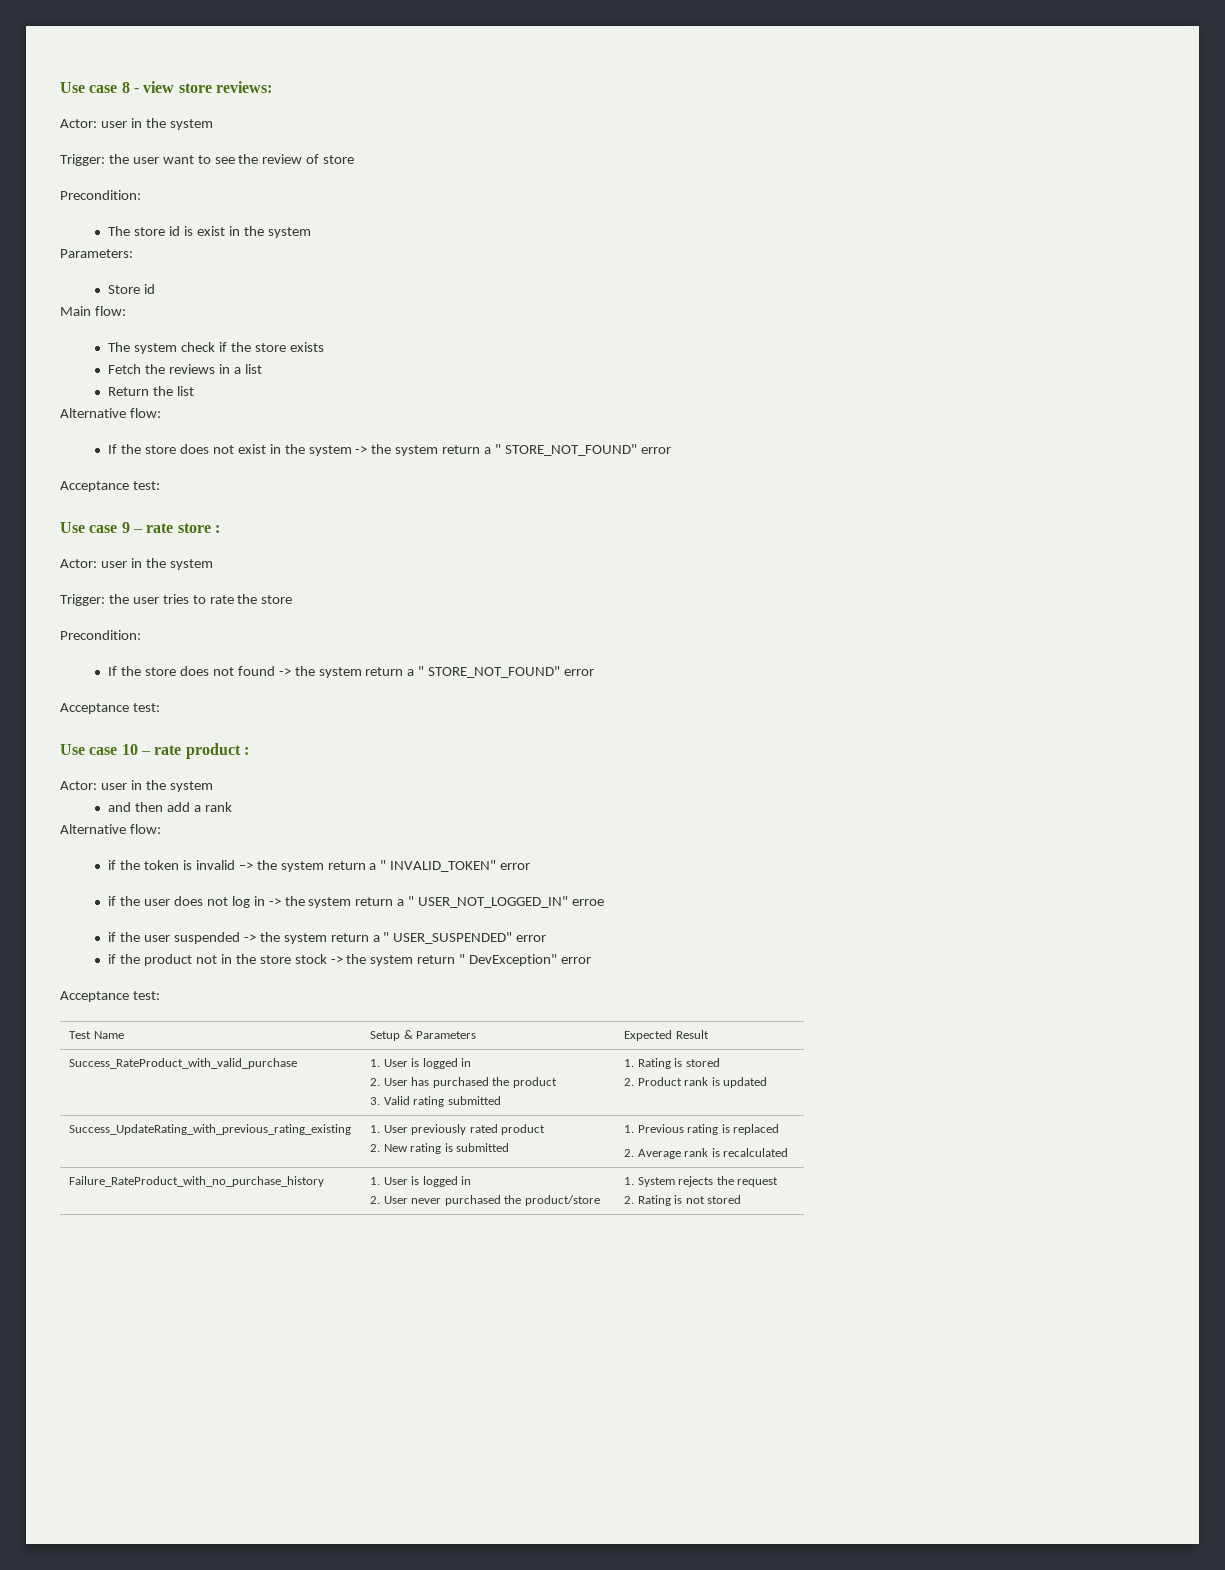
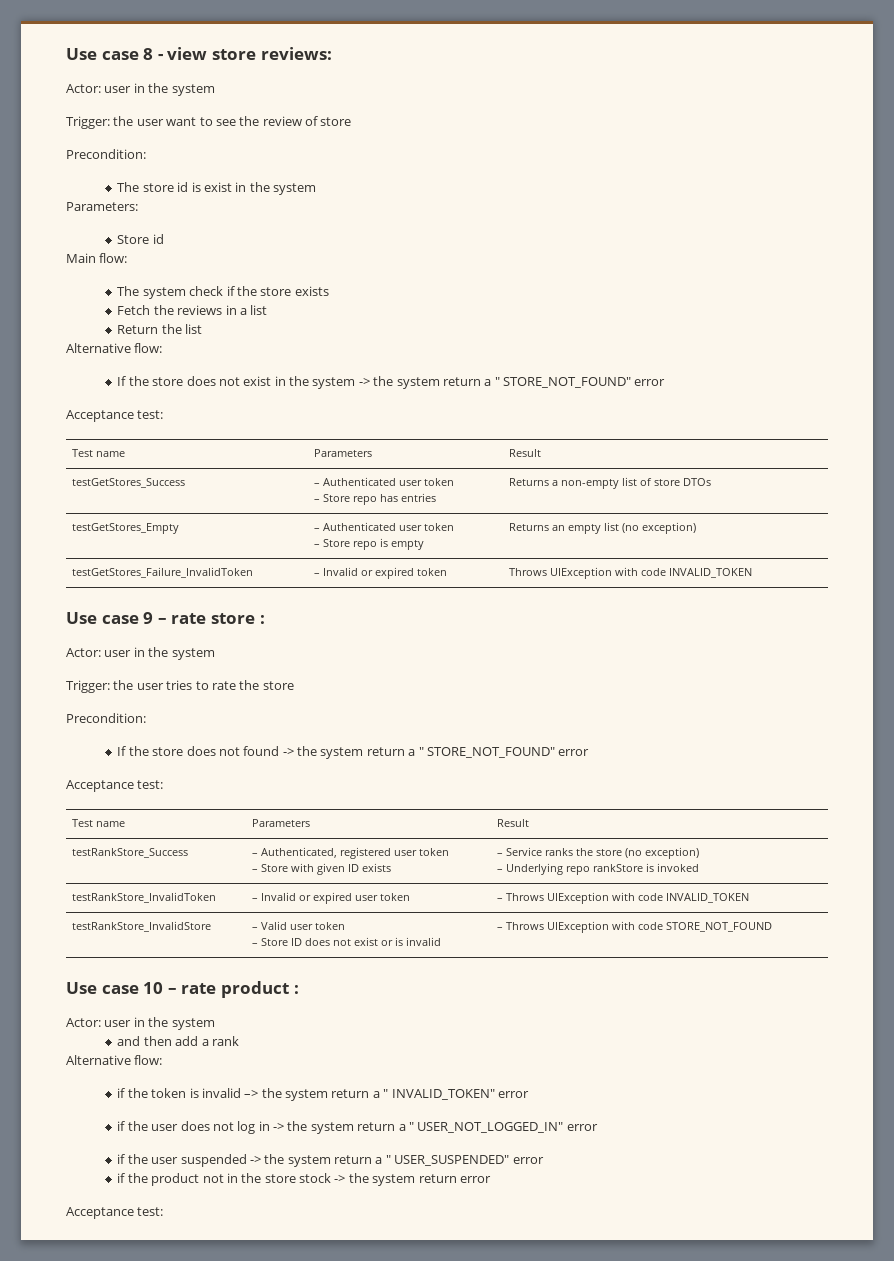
(160, 485) none -> [72,449,126,457] [314,449,373,457] [509,449,542,457] [72,478,186,488] [314,477,455,486] [314,493,437,505] [509,477,712,489] [72,523,180,534] [314,522,455,531] [314,538,425,550] [509,522,697,534] [72,567,254,578] [314,567,448,579] [509,567,753,579] // Test name | Parameters | Result // testGetStores_Success | – Authenticated user token // – Store repo has entries | Returns a non-empty list of store DTOs // testGetStores_Empty | – Authenticated user token // – Store repo is empty | Returns an empty list (no exception) // testGetStores_Failure_InvalidToken | – Invalid or expired token | Throws UIException with code INVALID_TOKEN
(160, 707) none -> [72,819,126,827] [252,819,311,827] [497,819,530,827] [72,848,189,858] [252,847,450,859] [252,863,392,875] [497,847,700,859] [497,863,700,875] [72,892,217,903] [252,892,411,904] [497,892,750,904] [72,921,212,932] [252,921,346,930] [252,937,442,946] [497,921,773,933] // Test name | Parameters | Result // testRankStore_Success | – Authenticated, registered user token // – Store with given ID exists | – Service ranks the store (no exception) // – Underlying repo rankStore is invoked // testRankStore_InvalidToken | – Invalid or expired user token | – Throws UIException with code INVALID_TOKEN // testRankStore_InvalidStore | – Valid user token // – Store ID does not exist or is invalid | – Throws UIException with code STORE_NOT_FOUND
[572,899,605,906] erroe -> [566,1124,598,1131] error
[459,954,592,966] [60,991,160,1002] [69,1031,124,1039] [370,1030,477,1041] [624,1030,709,1041] [69,1058,298,1069] [370,1058,472,1069] [370,1077,557,1088] [370,1096,501,1107] [624,1058,720,1069] [624,1077,768,1088] [69,1124,352,1135] [370,1124,546,1135] [370,1143,510,1154] [624,1124,780,1135] [624,1148,789,1159] [69,1176,325,1187] [370,1176,472,1187] [370,1195,600,1206] [624,1176,779,1187] [624,1195,742,1206] " DevException" error // Acceptance test: // Test Name | Setup & Parameters | Expected Result // Success_RateProduct_with_valid_purchase | 1. User is logged in // 2. User has purchased the product // 3. Valid rating submitted | 1. Rating is stored // 2. Product rank is updated // Success_UpdateRating_with_previous_rating_existing | 1. User previously rated product // 2. New rating is submitted | 1. Previous rating is replaced // 2. Average rank is recalculated // Failure_RateProduct_with_no_purchase_history | 1. User is logged in // 2. User never purchased the product/store | 1. System rejects the request // 2. Rating is not stored -> [459,1176,491,1183] [66,1207,164,1219] error // Acceptance test:

